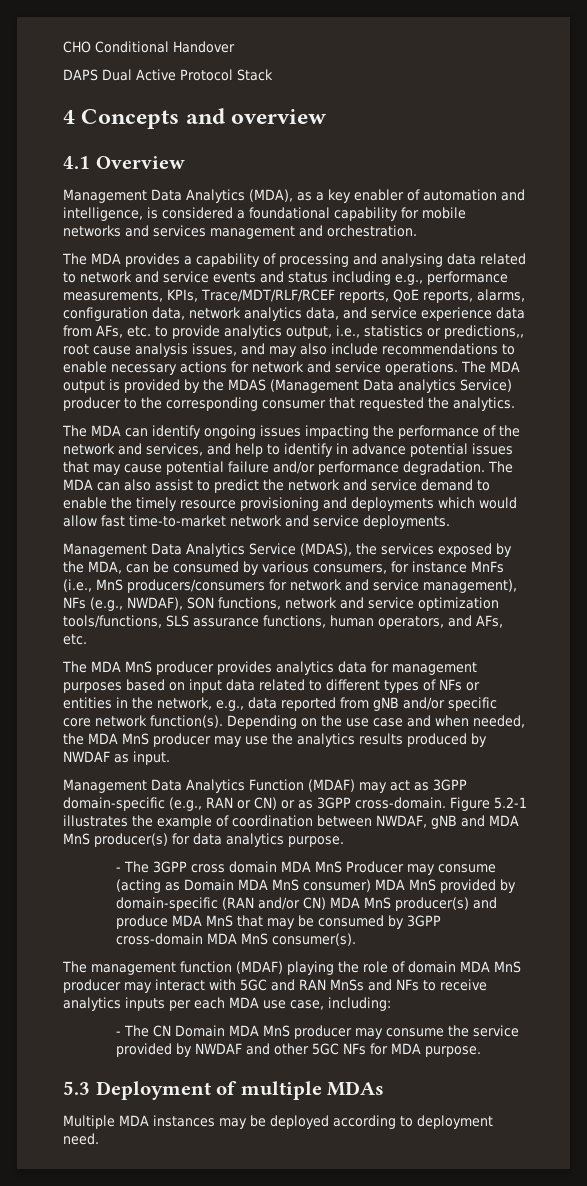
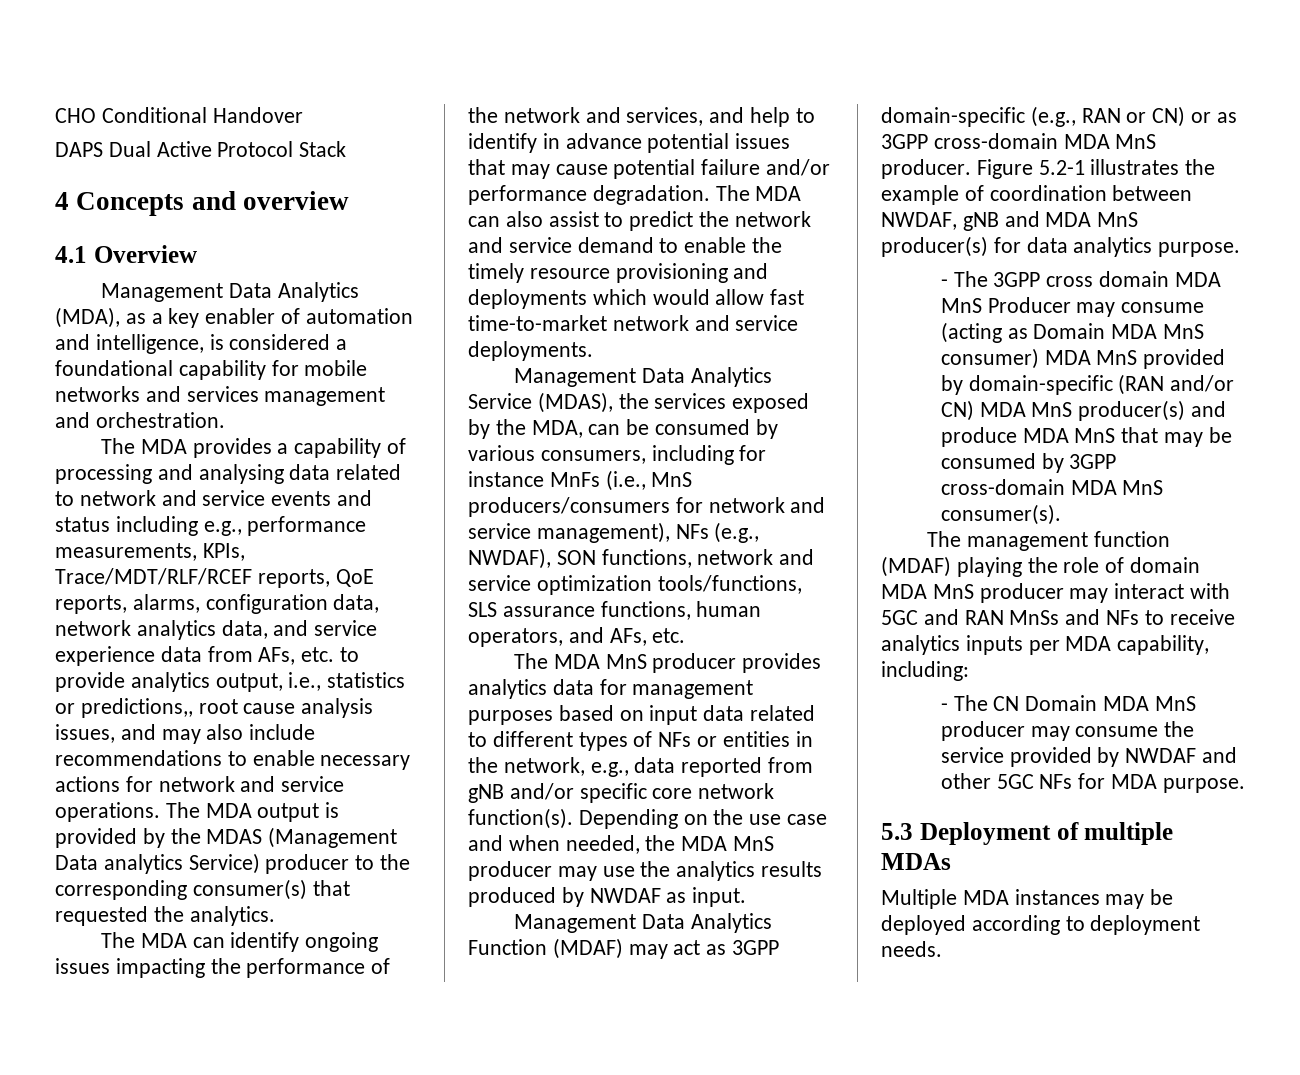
[262,400,326,409] consumer -> [192,879,307,900] consumer(s)
(387, 569) none -> [651,445,734,465] including
[355,797,446,809] cross-domain. -> [933,133,1157,149] [881,159,971,179] cross-domain MDA MnS producer.
[194,997,324,1010] each MDA use case, -> [1065,635,1210,655] MDA capability,
[63,1133,99,1145] need. -> [881,941,942,957] needs.

